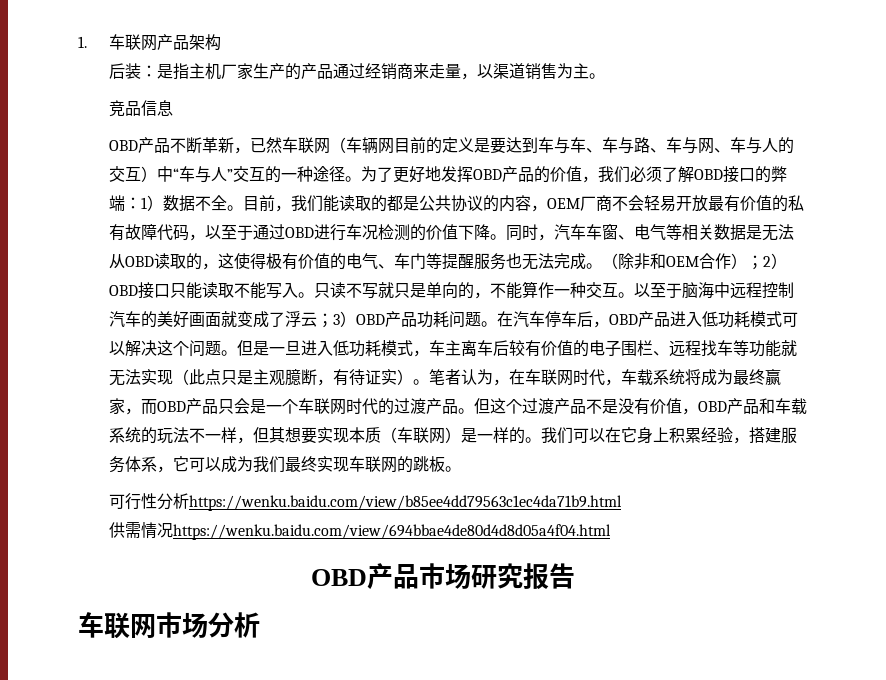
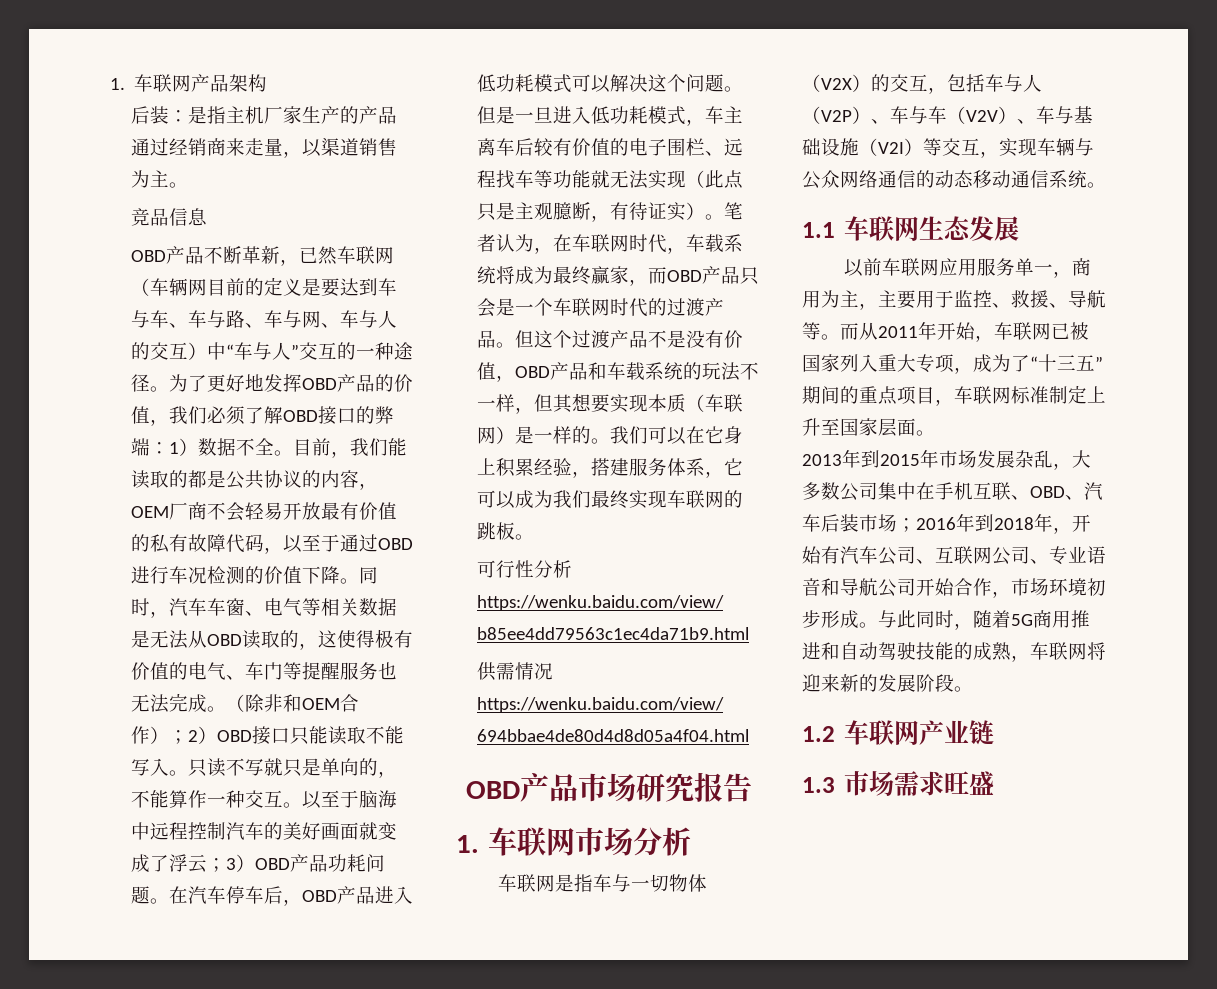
(575, 576) none -> [456,835,479,853] 1.
(260, 625) none -> [497,874,707,892] [802,74,1042,94] [802,106,1093,124] [802,138,1094,158] [802,170,1106,189] [802,216,1020,241] [843,258,1091,278] [802,290,1106,310] [802,321,1089,342] [802,354,1103,374] [802,385,1106,406] [802,418,935,437] [802,449,1091,470] [802,482,1103,501] [802,513,1091,534] [802,546,1106,565] [802,578,1106,598] [802,610,1090,630] [802,642,1106,662] [802,674,973,692] [802,720,995,745] [802,770,995,796] // 车联网是指车与一切物体（V2X）的交互，包括车与人（V2P）、车与车（V2V）、车与基础设施（V2I）等交互，实现车辆与公众网络通信的动态移动通信系统。 // 1.1车联网生态发展 // 以前车联网应用服务单一，商用为主，主要用于监控、救援、导航等。而从2011年开始，车联网已被国家列入重大专项，成为了“十三五”期间的重点项目，车联网标准制定上升至国家层面。 // 2013年到2015年市场发展杂乱，大多数公司集中在手机互联、OBD、汽车后装市场；2016年到2018年，开始有汽车公司、互联网公司、专业语音和导航公司开始合作，市场环境初步形成。与此同时，随着5G商用推进和自动驾驶技能的成熟，车联网将迎来新的发展阶段。 // 1.2车联网产业链 // 1.3市场需求旺盛

